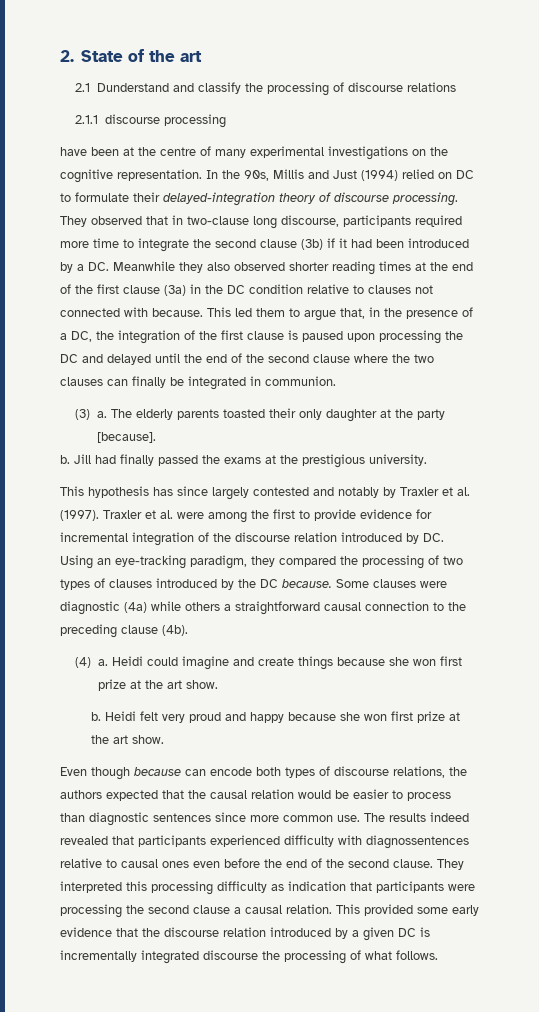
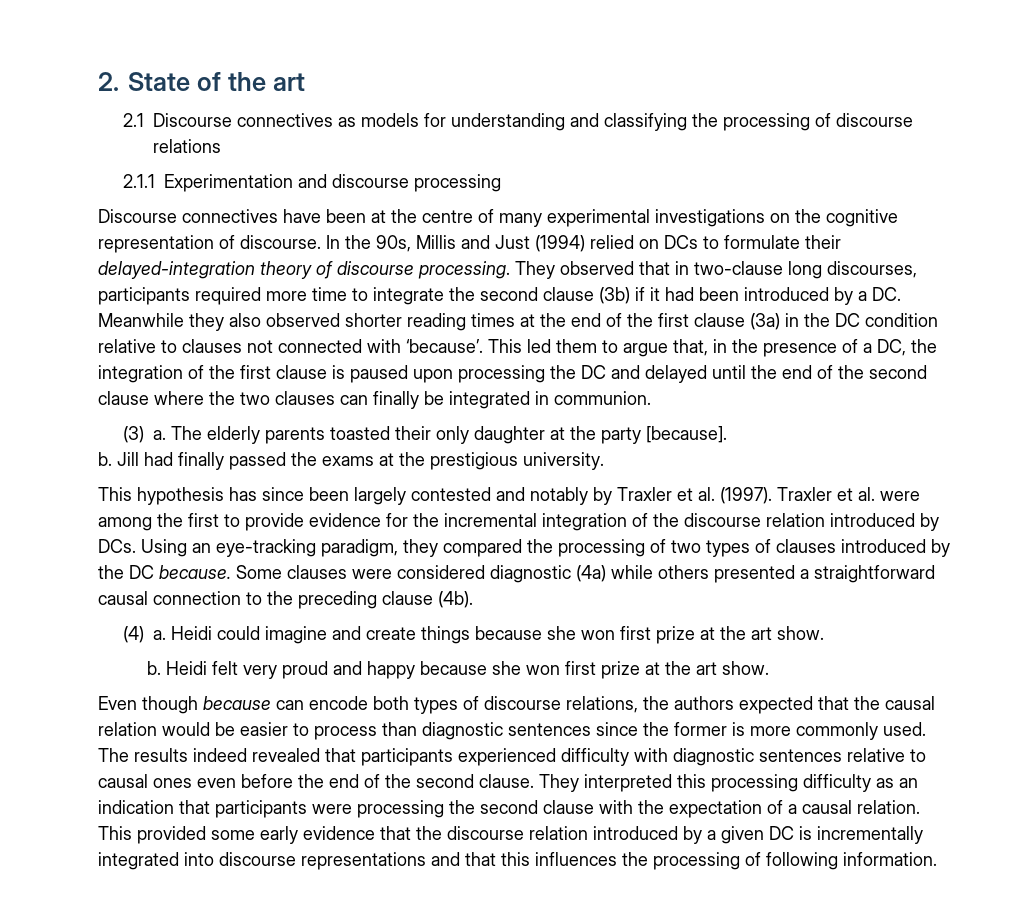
[96,82,241,94] Dunderstand and classify -> [152,113,687,131] Discourse connectives as models for understanding and classifying
(99, 119) none -> [163,174,327,192] Experimentation and
(226, 121) none -> [98,209,278,223] Discourse connectives
[117,169,202,181] representation. -> [98,235,321,253] representation of discourse.
[456,170,474,179] DC -> [664,235,698,249] DCs
[281,215,339,227] discourse, -> [827,261,917,278] discourses,
[152,308,203,317] because. -> [406,339,483,353] ‘because’.
(208, 491) none -> [309,487,349,501] been
(432, 514) none -> [413,513,439,527] the
[423,533,444,542] DC. -> [98,539,136,553] DCs.
(447, 584) none -> [397,565,485,579] considered
(220, 606) none -> [714,565,795,583] presented
[250,815,360,822] more common use. -> [643,722,926,740] the former is more commonly used.
[366,835,469,849] diagnossentences -> [673,748,842,766] diagnostic sentences
(284, 887) none -> [899,778,918,788] an
(230, 909) none -> [599,800,783,818] with the expectation of
[203,950,438,964] discourse the processing of what follows. -> [184,852,937,870] into discourse representations and that this influences the processing of following information.

